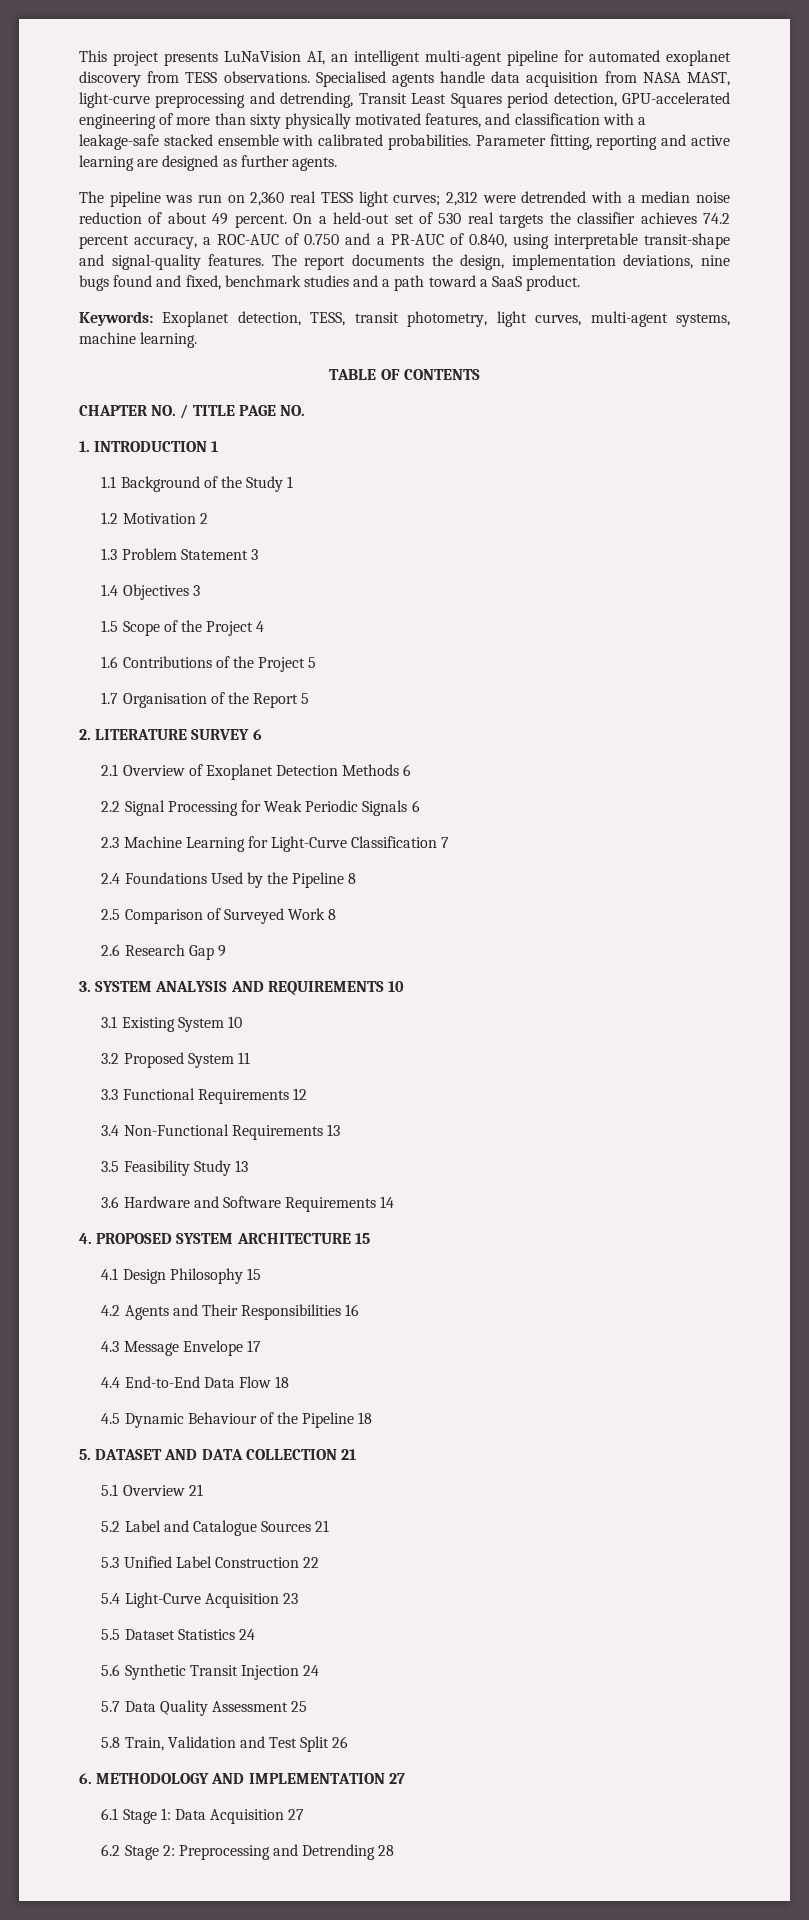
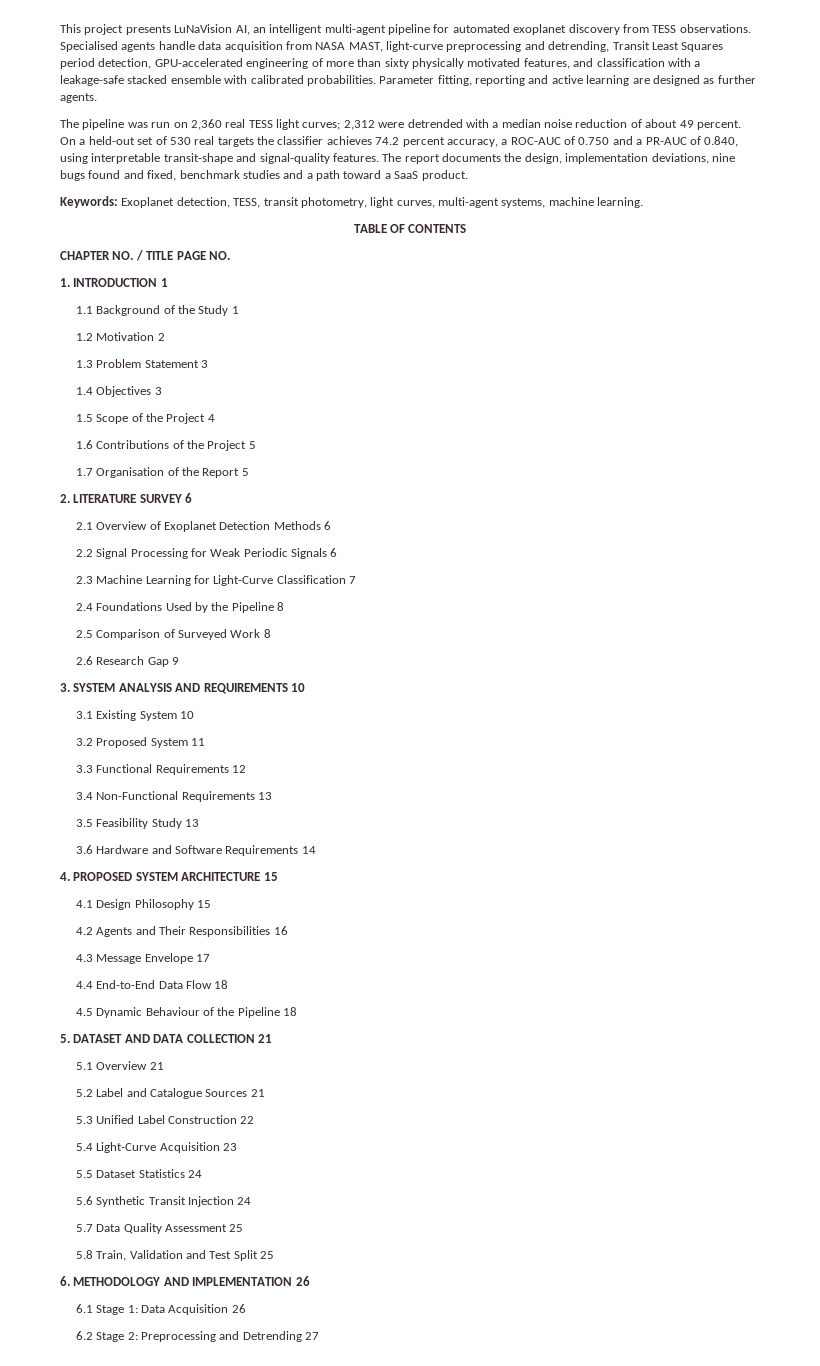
[332,1736,349,1748] 26 -> [260,1251,275,1259] 25
[388,1773,405,1784] 27 -> [295,1276,310,1286] 26
[288,1809,305,1820] 27 -> [231,1304,246,1313] 26
[378,1845,395,1856] 28 -> [305,1332,320,1340] 27

